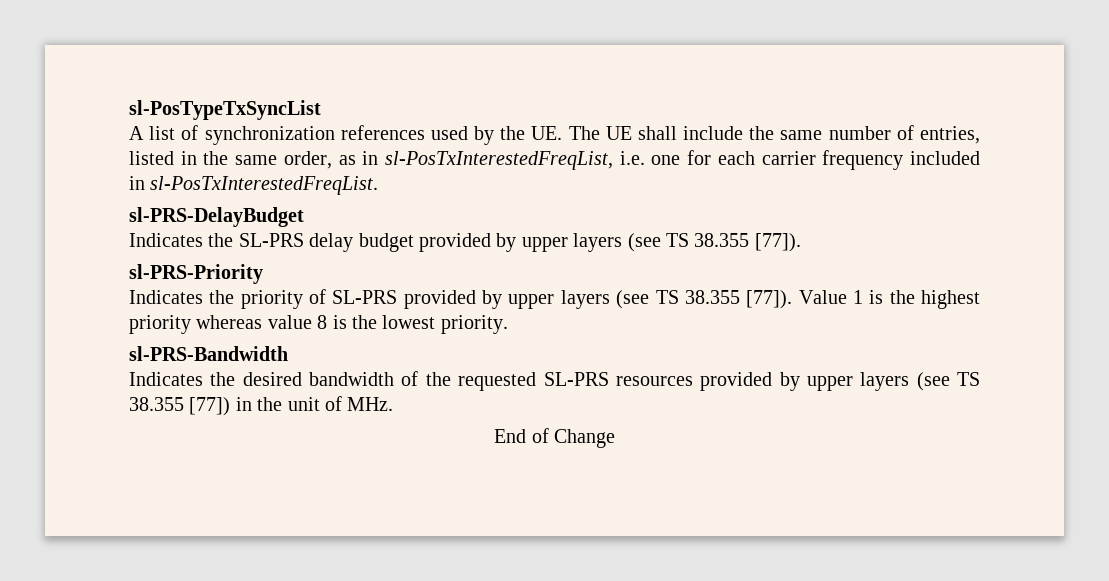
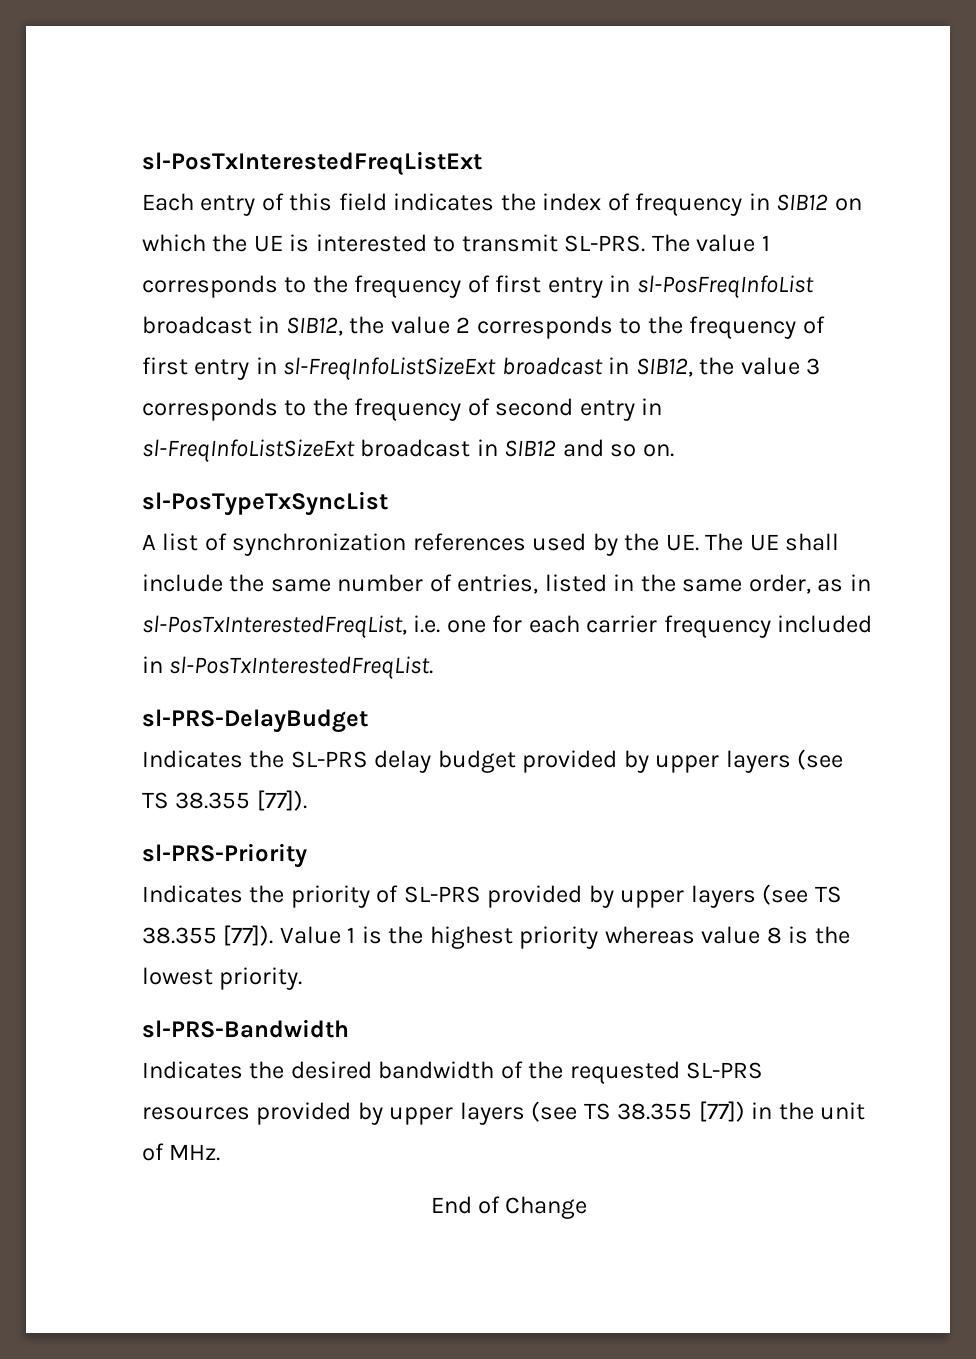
(129, 110) none -> [142,151,482,176] [142,193,862,216] [142,234,770,252] [142,275,814,298] [142,316,825,339] [142,357,821,380] [142,398,663,421] [142,439,674,462] sl-PosTxInterestedFreqListExt // Each entry of this field indicates the index of frequency in SIB12 on which the UE is interested to transmit SL-PRS. The value 1 corresponds to the frequency of first entry in sl-PosFreqInfoList broadcast in SIB12, the value 2 corresponds to the frequency of first entry in sl-FreqInfoListSizeExt broadcast in SIB12, the value 3 corresponds to the frequency of second entry in sl-FreqInfoListSizeExt broadcast in SIB12 and so on. //

